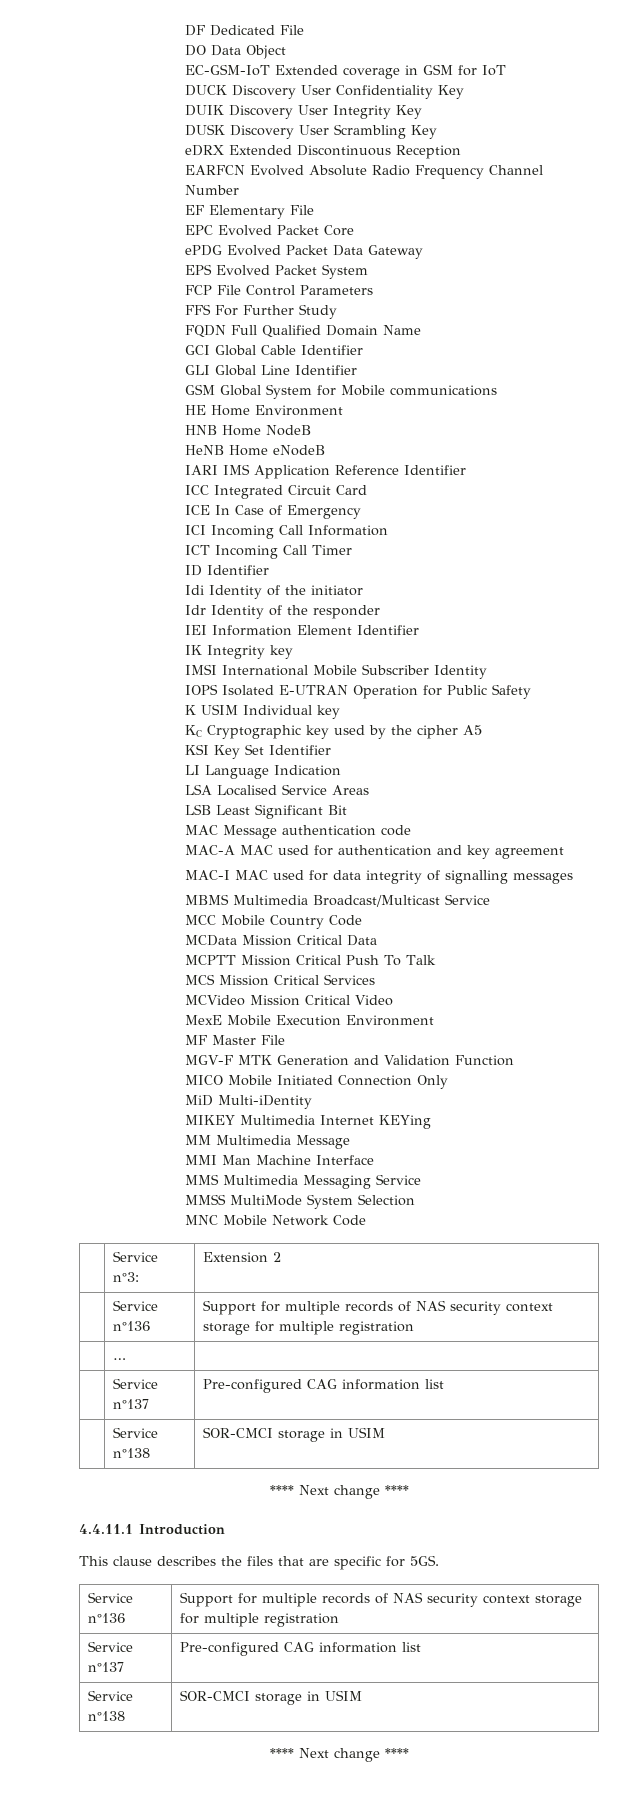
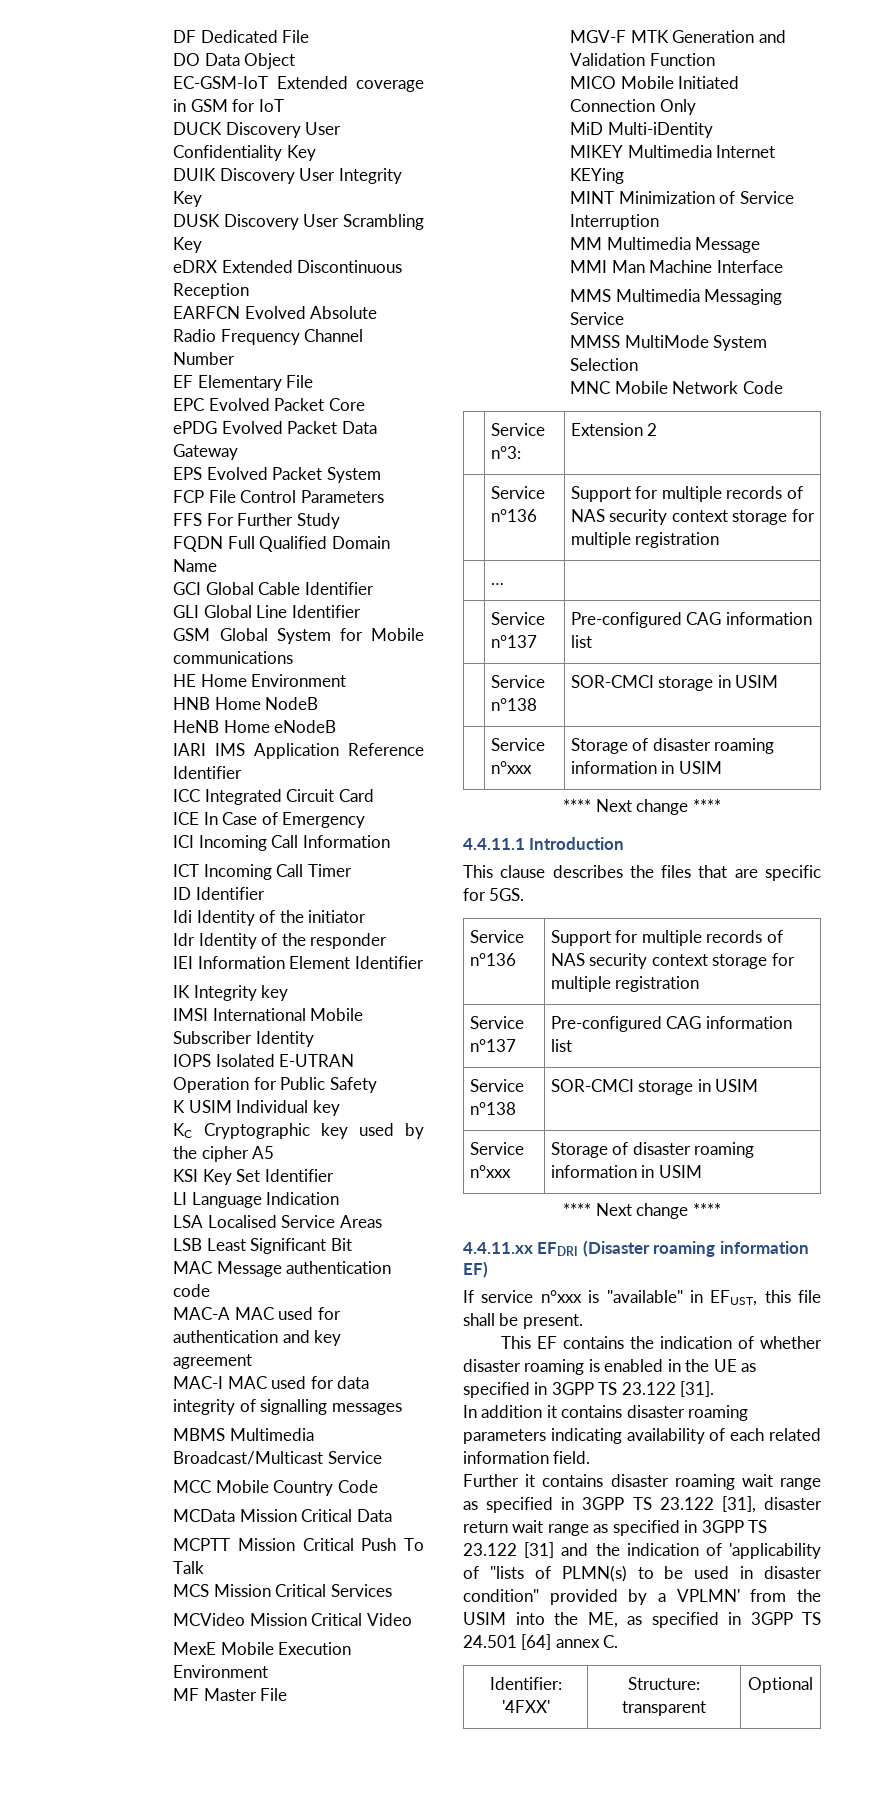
(431, 1122) none -> [570,191,794,204] [570,214,660,230] // MINT Minimization of Service Interruption
(386, 1432) none -> [490,738,545,751] [490,761,532,774] [570,738,775,754] [570,761,722,774] // | Service n°xxx | Storage of disaster roaming information in USIM
[269,1748,409,1762] // **** Next change **** -> [469,1142,524,1155] [469,1165,511,1178] [550,1142,755,1158] [550,1165,702,1178] [563,1203,721,1219] [463,1240,809,1257] [463,1261,488,1278] [463,1290,821,1306] [463,1313,583,1329] [500,1336,822,1349] [463,1359,757,1375] [463,1381,715,1398] [463,1405,749,1421] [463,1428,821,1444] [463,1451,591,1464] [463,1474,821,1490] [463,1496,822,1513] [463,1520,768,1536] [463,1542,821,1559] [463,1565,822,1582] [463,1589,821,1605] [463,1612,821,1628] [463,1634,619,1650] [489,1677,562,1690] [501,1700,550,1713] [628,1677,700,1690] [622,1701,706,1716] [748,1677,813,1693] // Service n°xxx | Storage of disaster roaming information in USIM // **** Next change **** // 4.4.11.xx EFDRI (Disaster roaming information EF) // If service n°xxx is "available" in EFUST, this file shall be present. // This EF contains the indication of whether disaster roaming is enabled in the UE as specified in 3GPP TS 23.122 [31]. // In addition it contains disaster roaming parameters indicating availability of each related information field. // Further it contains disaster roaming wait range as specified in 3GPP TS 23.122 [31], disaster return wait range as specified in 3GPP TS 23.122 [31] and the indication of 'applicability of "lists of PLMN(s) to be used in disaster condition" provided by a VPLMN' from the USIM into the ME, as specified in 3GPP TS 24.501 [64] annex C. // Identifier: '4FXX' | Structure: transparent | Optional

